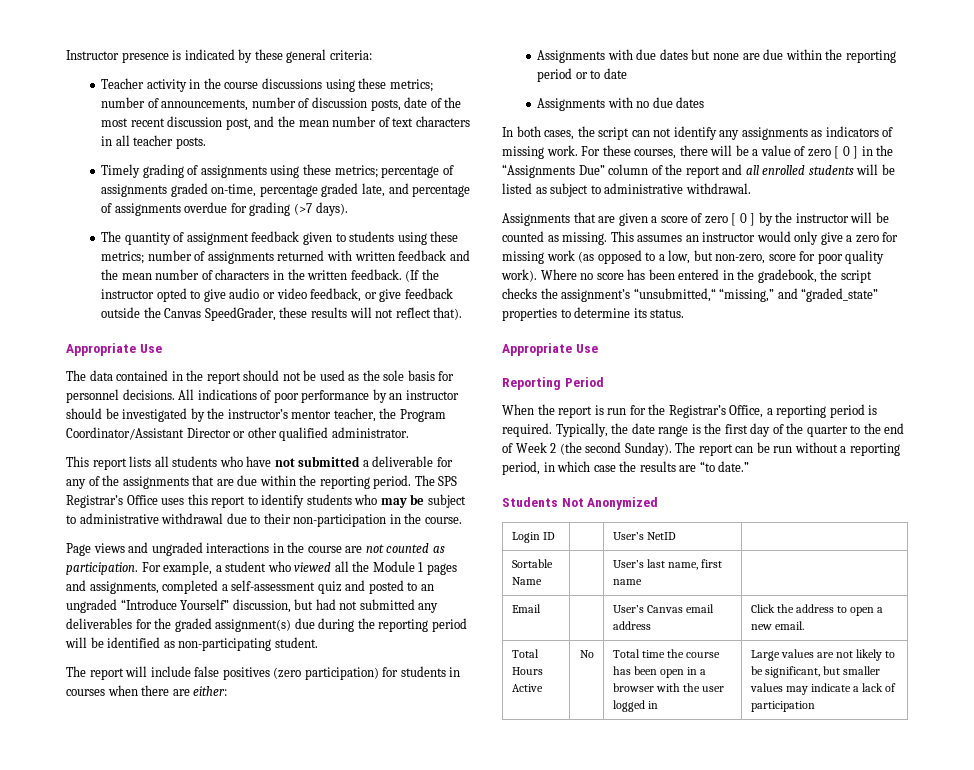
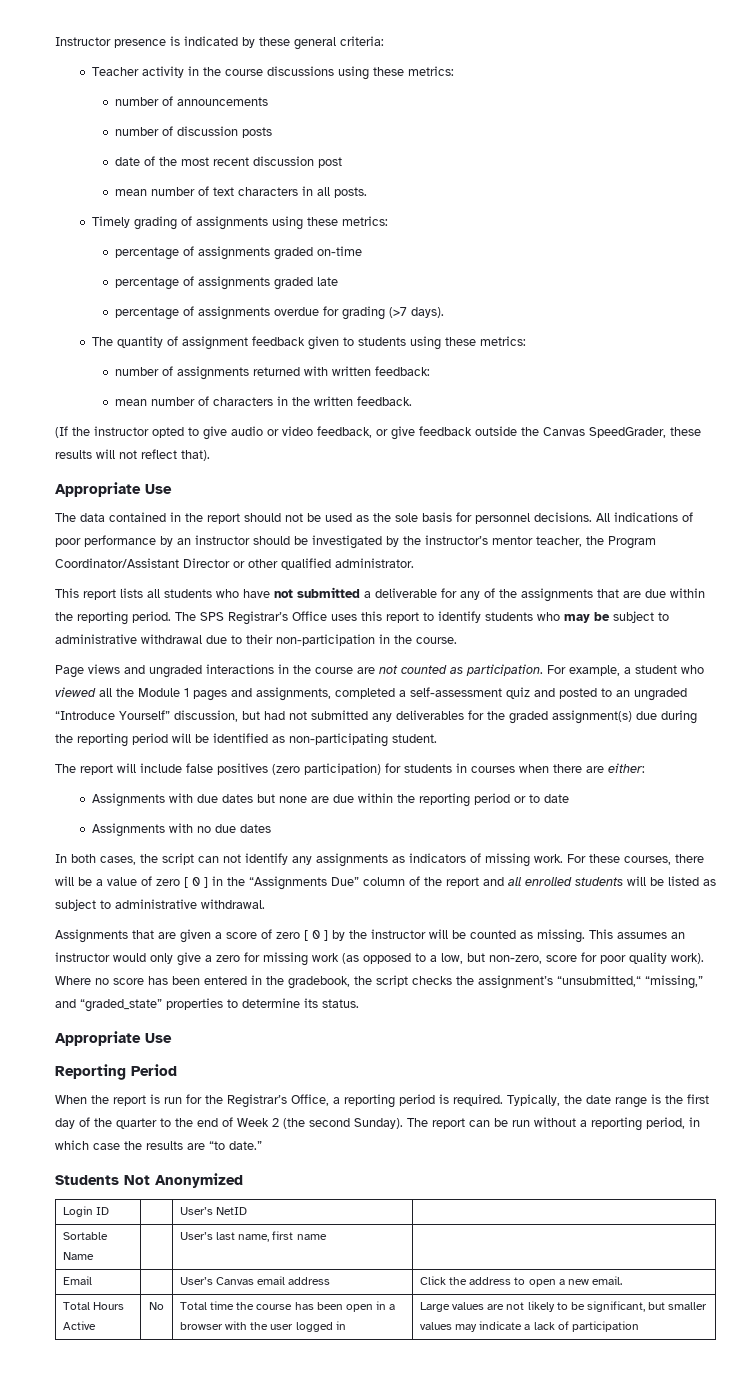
[389,79,433,92] [101,97,249,111] metrics; number of announcements, -> [408,66,455,76] [115,96,269,106] metrics: // number of announcements //
[370,99,401,111] posts, -> [242,127,273,138] posts //
[225,116,295,130] post, and the -> [318,157,343,168] post //
[133,135,174,146] teacher -> (331, 191) none
[334,165,454,178] [101,183,409,197] metrics; percentage of assignments graded on-time, percentage graded late, and -> [342,216,389,226] [115,246,363,260] [115,276,339,290] metrics: // percentage of assignments graded on-time // percentage of assignments graded late //
[101,251,145,264] metrics; -> [480,336,527,346] metrics: //
[398,250,470,261] [101,269,119,280] feedback and the -> [375,366,431,376] feedback: //
(402, 274) none -> (413, 401) //

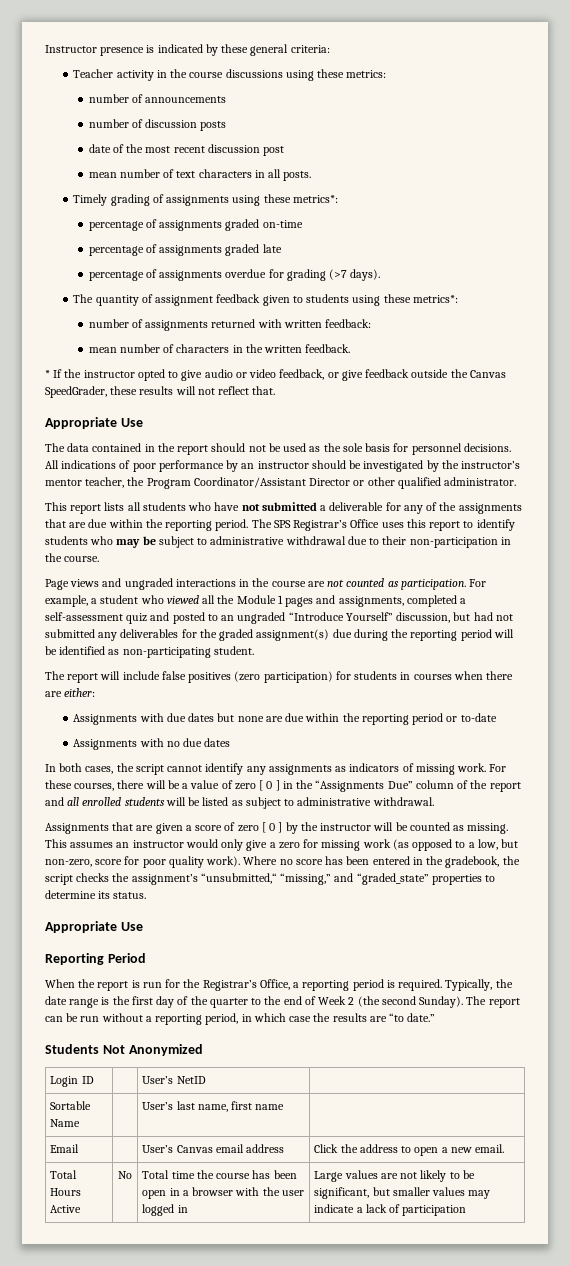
[342,216,389,226] metrics: -> [292,195,338,203] metrics*:
[480,336,527,346] metrics: -> [412,295,458,303] metrics*:
[55,426,68,438] (If -> [45,369,63,378] * If
[181,450,210,461] that). -> [252,386,276,395] that.
[529,794,570,803] to date -> [460,713,497,722] to-date
[198,854,241,863] can not -> [167,765,203,772] cannot

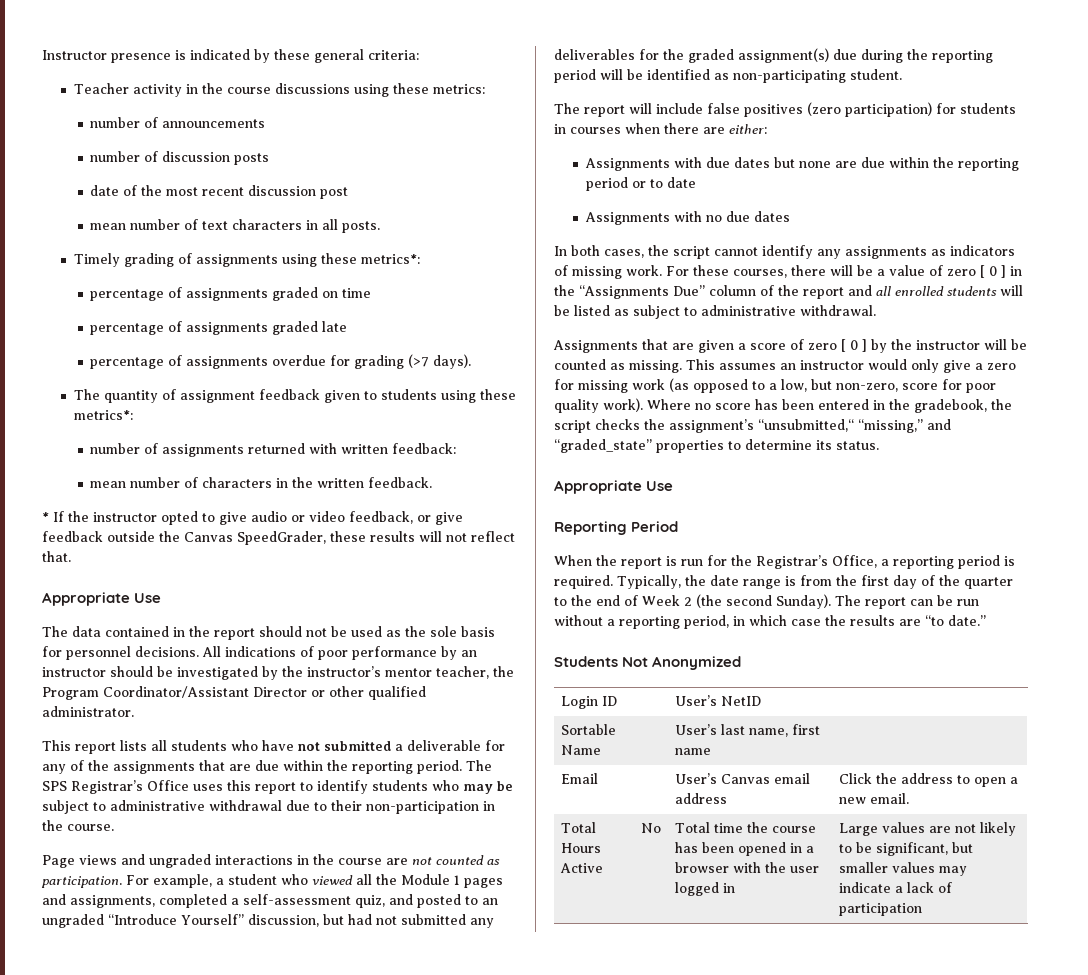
[262,220,303,228] on-time -> [322,288,372,298] on time
[126,613,148,624] quiz -> [355,895,385,908] quiz,
[460,713,497,722] to-date -> [649,177,696,188] to date
(110, 1001) none -> [800,575,832,586] from
[142,1190,167,1199] open -> [738,842,787,856] opened

